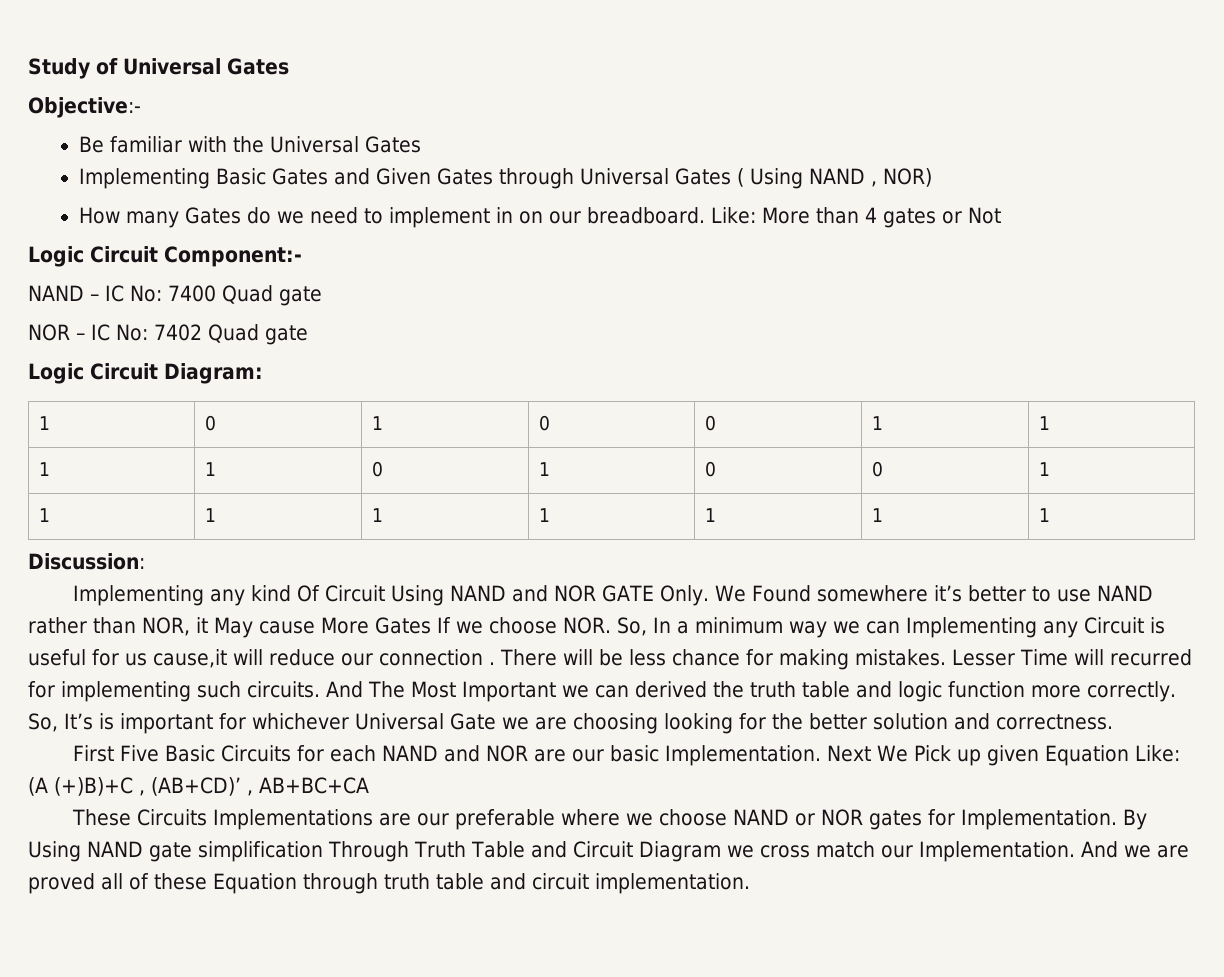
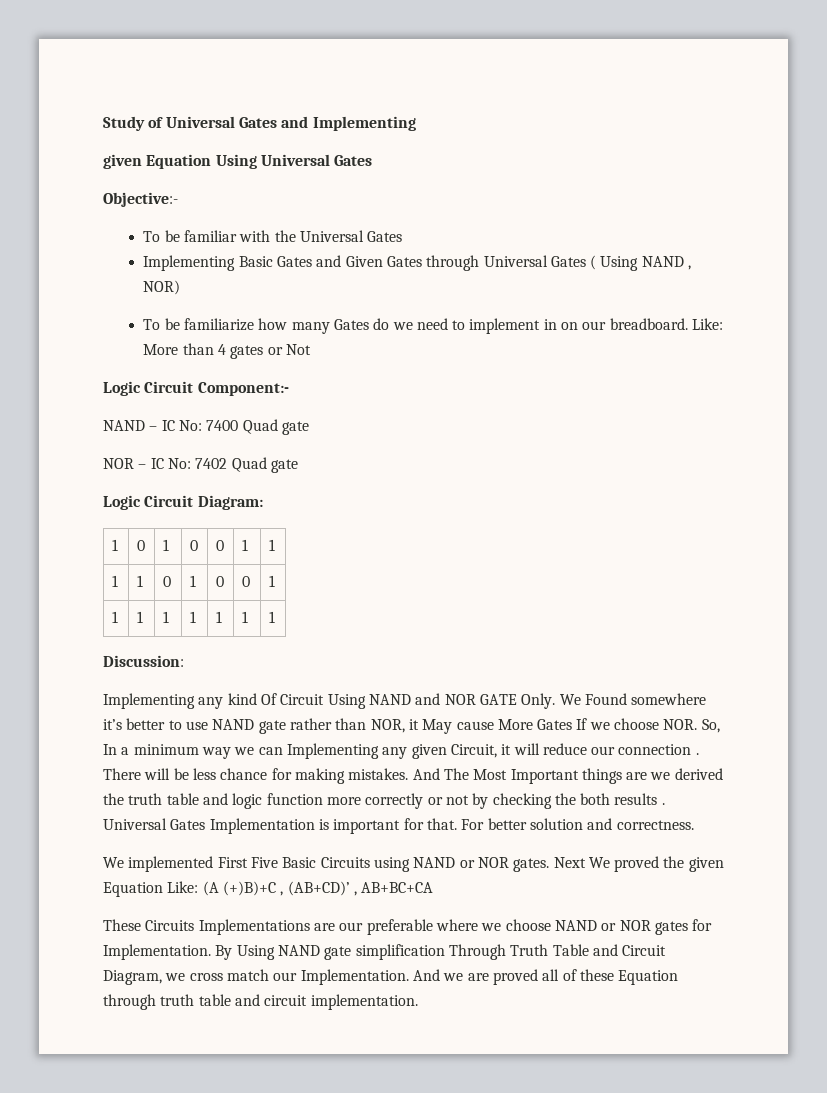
(289, 66) none -> [281,116,416,131] [103,154,373,169] and Implementing // given Equation Using Universal Gates
[79,136,105,153] Be -> [143,230,180,242] To be
[79,207,121,224] How -> [143,318,288,331] To be familiarize how
(1153, 593) none -> [258,720,286,734] gate
[1083,617,1165,634] [28,649,227,668] Circuit is useful for us cause,it -> [411,744,512,759] given Circuit, it
[951,649,1192,666] [28,681,320,702] Lesser Time will recurred for implementing such circuits. -> (409, 774) none
[562,685,629,698] we can -> [581,768,671,784] things are we
[1087,681,1176,702] [28,713,803,734] correctly. So, It’s is important for whichever Universal Gate we are choosing looking for the -> [365,793,665,809] [103,818,485,834] correctly or not by checking the both results . Universal Gates Implementation is important for that. For
(1113, 722) none -> [103,856,214,872] We implemented
[296,745,981,766] for each NAND and NOR are our basic Implementation. Next We Pick up -> [373,856,685,872] using NAND or NOR gates. Next We proved the
[638,841,721,862] Diagram -> [103,970,162,985] Diagram,

